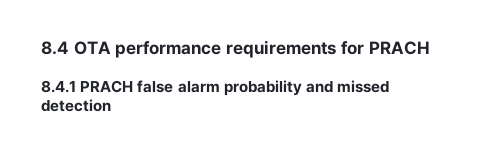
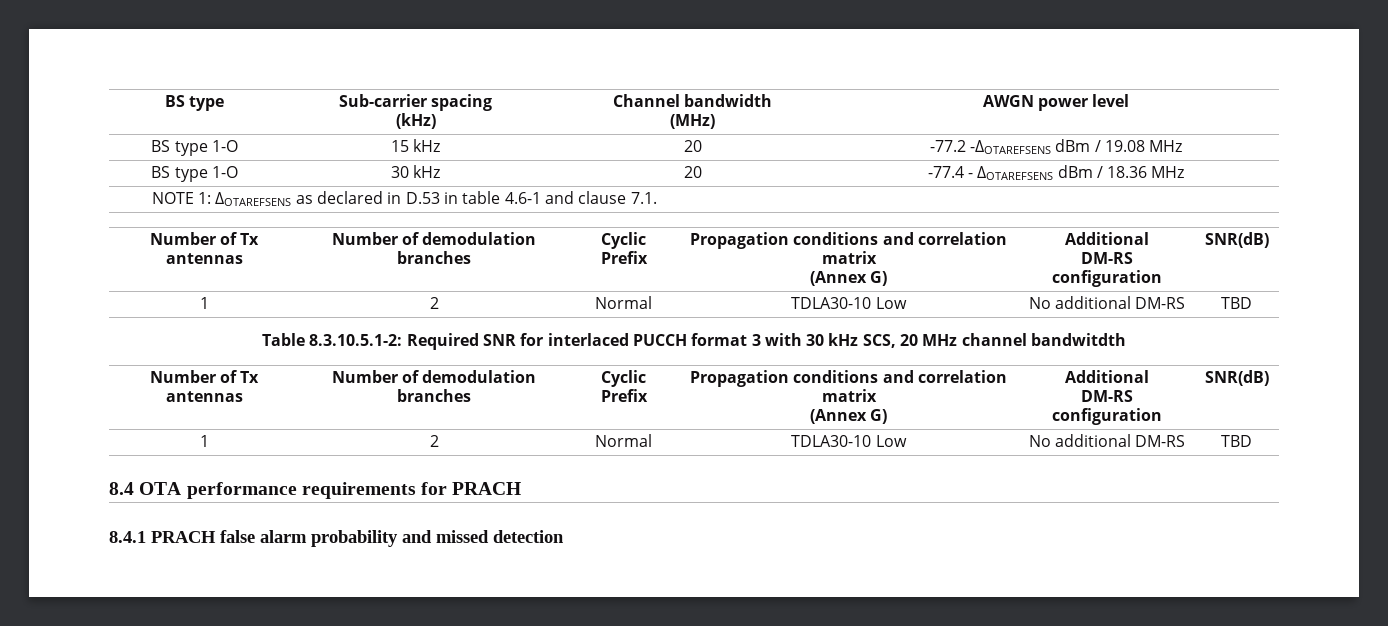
(41, 48) none -> [164,95,225,111] [338,94,493,111] [395,113,436,129] [612,94,773,107] [670,114,715,129] [982,94,1130,111] [151,140,238,156] [390,139,441,152] [683,140,702,152] [929,139,1183,154] [151,166,238,182] [390,165,441,178] [683,166,702,178] [927,165,1185,180] [151,191,657,206] [149,232,260,245] [165,253,243,264] [331,232,537,245] [397,251,472,264] [601,232,646,249] [600,251,648,264] [690,232,1007,249] [821,251,877,264] [809,271,888,286] [1065,232,1149,245] [1081,252,1133,264] [1052,270,1162,287] [1204,232,1269,248] [199,297,209,309] [429,297,439,309] [595,296,652,309] [791,297,907,309] [1028,296,1186,309] [1221,297,1252,309] [261,333,1127,350] [149,370,260,383] [165,391,243,402] [331,370,537,383] [397,389,472,402] [601,370,646,387] [600,389,648,402] [690,370,1007,387] [821,389,877,402] [809,409,888,424] [1065,370,1149,383] [1081,390,1133,402] [1052,408,1162,425] [1204,370,1269,386] [199,435,209,447] [429,435,439,447] [595,434,652,447] [791,435,907,447] [1028,434,1186,447] [1221,435,1252,447] BS type | Sub-carrier spacing // (kHz) | Channel bandwidth // (MHz) | AWGN power level // BS type 1-O | 15 kHz | 20 | -77.2 -ΔOTAREFSENS dBm / 19.08 MHz // BS type 1-O | 30 kHz | 20 | -77.4 - ΔOTAREFSENS dBm / 18.36 MHz // NOTE 1: ΔOTAREFSENS as declared in D.53 in table 4.6-1 and clause 7.1. // Number of Tx antennas | Number of demodulation branches | Cyclic Prefix | Propagation conditions and correlation matrix // (Annex G) | Additional // DM-RS configuration | SNR(dB) // 1 | 2 | Normal | TDLA30-10 Low | No additional DM-RS | TBD // Table 8.3.10.5.1-2: Required SNR for interlaced PUCCH format 3 with 30 kHz SCS, 20 MHz channel bandwitdth // Number of Tx antennas | Number of demodulation branches | Cyclic Prefix | Propagation conditions and correlation matrix // (Annex G) | Additional // DM-RS configuration | SNR(dB) // 1 | 2 | Normal | TDLA30-10 Low | No additional DM-RS | TBD //

